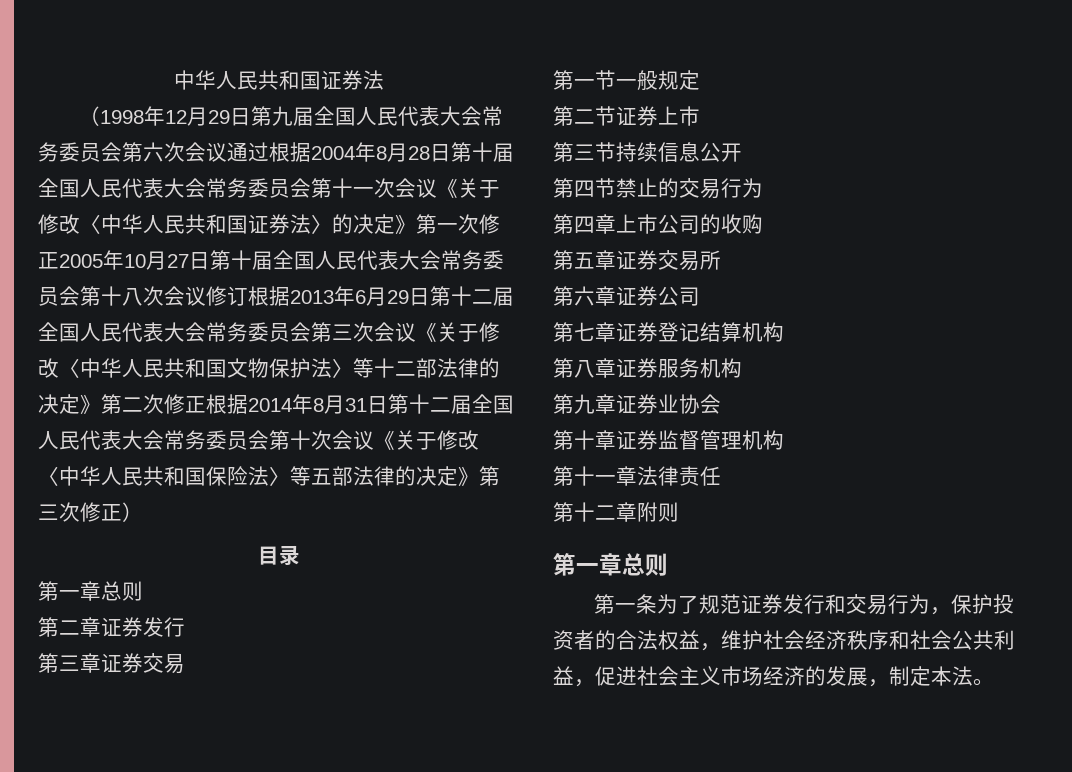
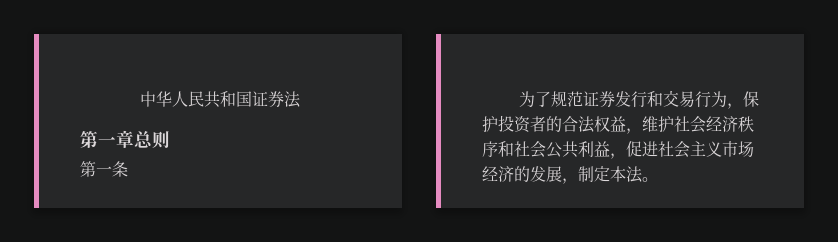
[173,70,384,90] [78,106,503,126] [38,142,514,162] [38,178,500,198] [38,214,500,234] [38,250,504,270] [38,286,514,306] [38,322,500,342] [38,358,500,378] [38,394,514,414] [38,430,479,450] [38,466,500,486] [38,502,143,522] [257,545,300,566] [38,581,143,601] [38,617,185,637] [38,653,185,674] [553,70,700,90] [553,106,700,126] [553,142,742,162] [553,178,763,199] [553,214,763,234] [553,250,721,271] [553,286,700,306] [553,322,784,342] [553,358,742,378] [553,394,721,414] [553,430,784,450] [553,466,721,486] [553,502,679,522] 中华人民共和国证券法 // （1998年12月29日第九届全国人民代表大会常务委员会第六次会议通过根据2004年8月28日第十届全国人民代表大会常务委员会第十一次会议《关于修改〈中华人民共和国证券法〉的决定》第一次修正2005年10月27日第十届全国人民代表大会常务委员会第十八次会议修订根据2013年6月29日第十二届全国人民代表大会常务委员会第三次会议《关于修改〈中华人民共和国文物保护法〉等十二部法律的决定》第二次修正根据2014年8月31日第十二届全国人民代表大会常务委员会第十次会议《关于修改〈中华人民共和国保险法〉等五部法律的决定》第三次修正） // 目录 // 第一章总则 // 第二章证券发行 // 第三章证券交易 // 第一节一般规定 // 第二节证券上市 // 第三节持续信息公开 // 第四节禁止的交易行为 // 第四章上市公司的收购 // 第五章证券交易所 // 第六章证券公司 // 第七章证券登记结算机构 // 第八章证券服务机构 // 第九章证券业协会 // 第十章证券监督管理机构 // 第十一章法律责任 // 第十二章附则 -> [139,91,301,108] 中华人民共和国证券法
(657, 604) none -> (128, 169) //

